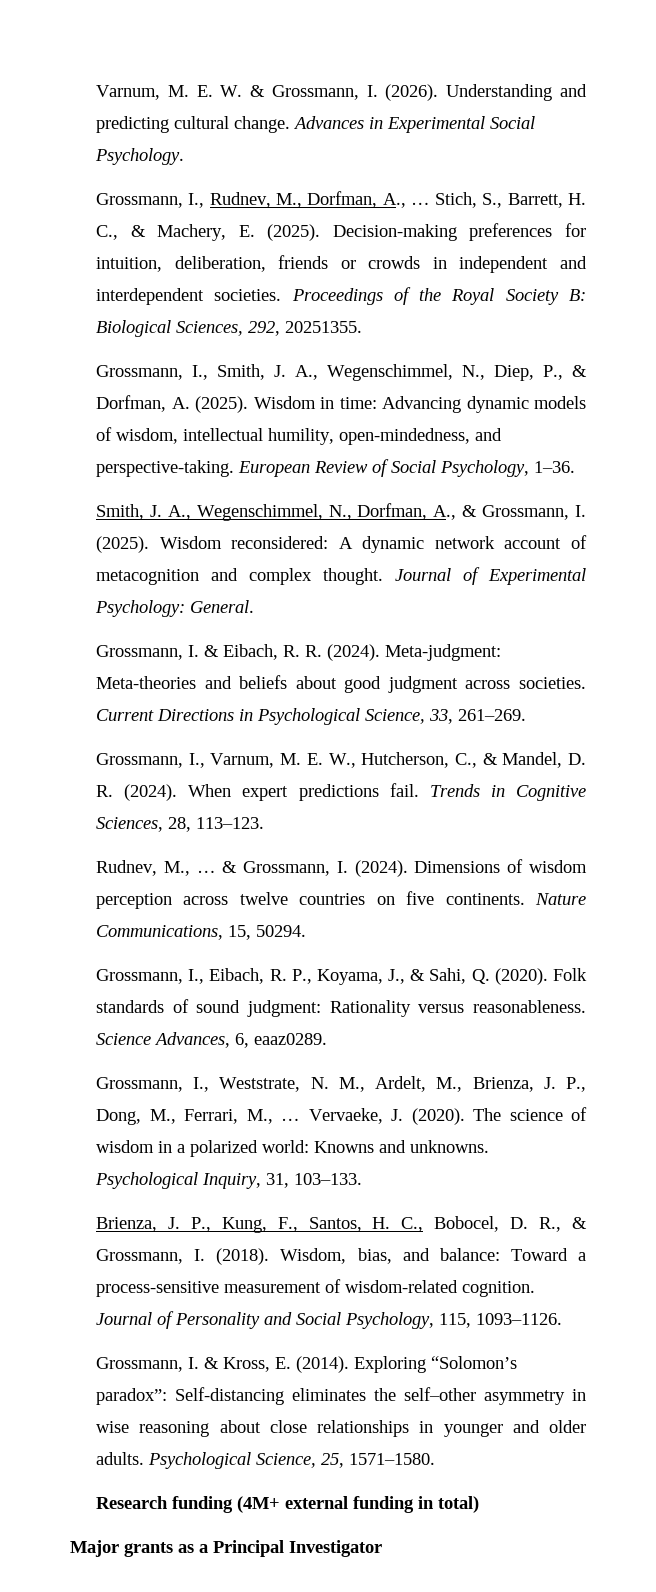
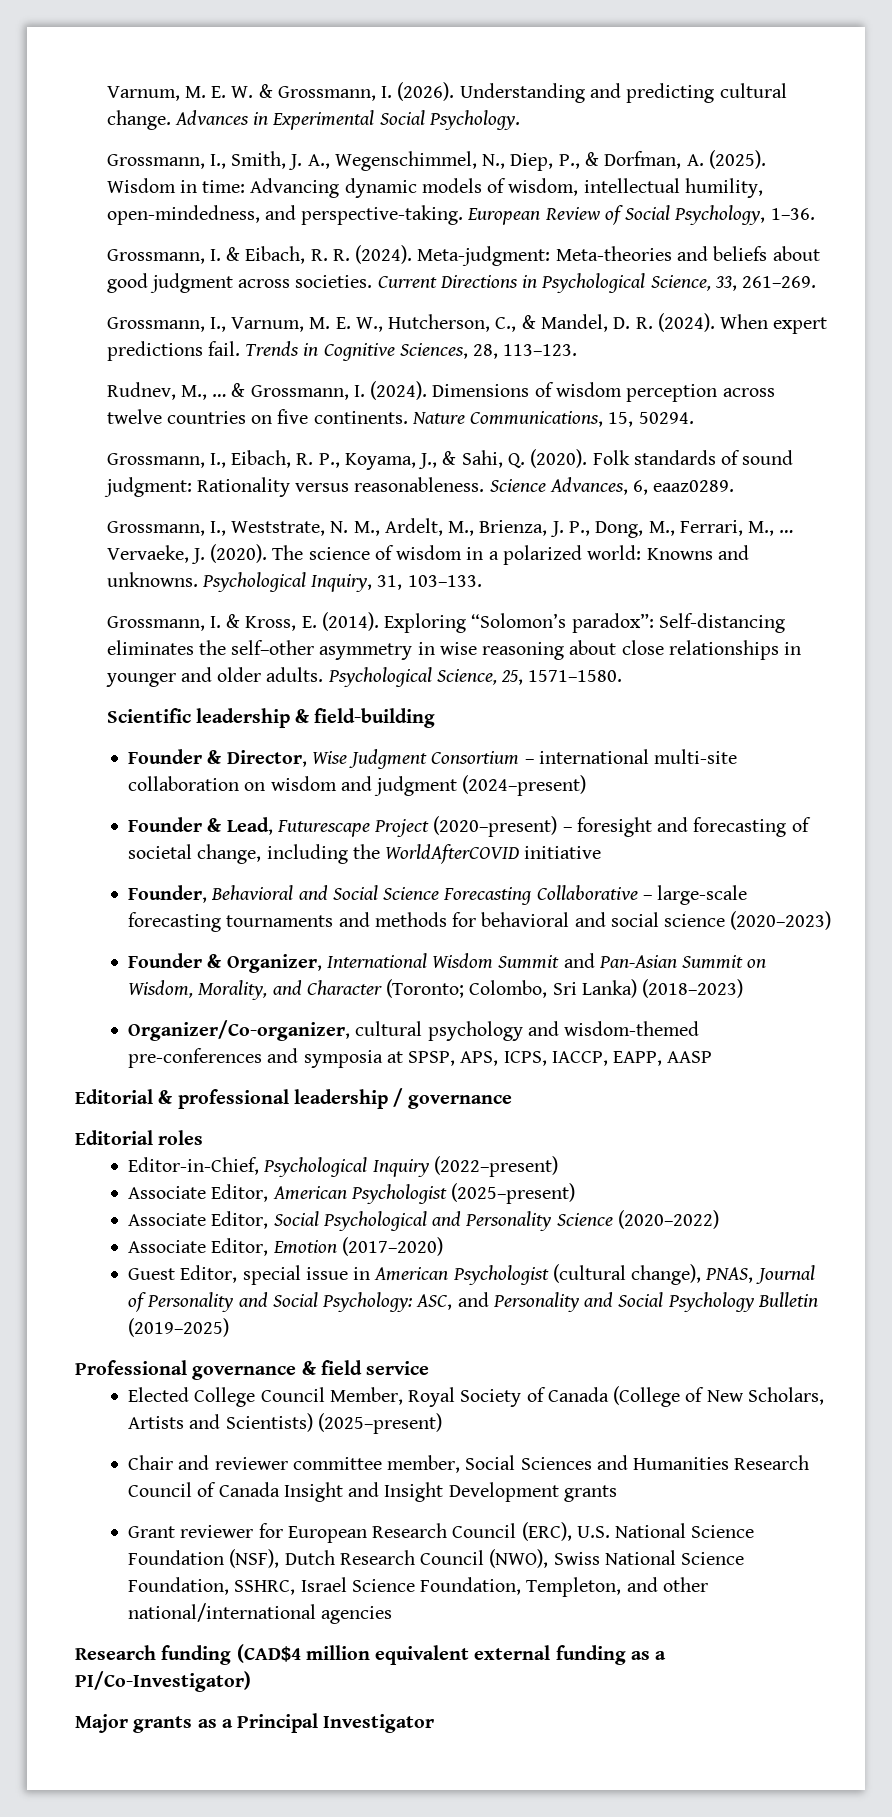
[96,191,587,208] [96,223,586,241] [96,255,587,273] [96,287,586,305] [96,320,363,337] // Grossmann, I., Rudnev, M., Dorfman, A., … Stich, S., Barrett, H. C., & Machery, E. (2025). Decision-making preferences for intuition, deliberation, friends or crowds in independent and interdependent societies. Proceedings of the Royal Society B: Biological Sciences, 292, 20251355. -> (520, 120) none
[96,503,586,521] [96,535,587,553] [96,567,586,585] [95,600,255,617] // Smith, J. A., Wegenschimmel, N., Dorfman, A., & Grossmann, I. (2025). Wisdom reconsidered: A dynamic network account of metacognition and complex thought. Journal of Experimental Psychology: General. -> (815, 214) none
[96,1216,587,1233] [96,1248,586,1265] [96,1279,536,1297] [96,1311,563,1329] // Brienza, J. P., Kung, F., Santos, H. C., Bobocel, D. R., & Grossmann, I. (2018). Wisdom, bias, and balance: Toward a process-sensitive measurement of wisdom-related cognition. Journal of Personality and Social Psychology, 115, 1093–1126. -> (482, 581) none
[96,1496,480,1513] Research funding (4M+ external funding in total) -> [106,708,436,728] [128,749,738,769] [128,775,587,796] [128,816,811,837] [128,844,602,864] [128,885,748,905] [128,911,832,932] [128,953,767,973] [128,979,744,1000] [128,1020,700,1041] [128,1048,713,1068] [75,1088,513,1109] [75,1130,204,1145] [128,1156,558,1177] [128,1183,576,1204] [128,1210,719,1231] [128,1237,443,1256] [128,1264,815,1285] [128,1292,818,1312] [128,1318,230,1337] [75,1360,430,1380] [128,1386,824,1407] [128,1413,442,1434] [128,1455,810,1473] [128,1482,617,1502] [128,1522,755,1543] [128,1549,745,1568] [128,1577,708,1597] [128,1603,393,1624] [75,1644,667,1665] [75,1671,251,1692] Scientific leadership & field-building // Founder & Director, Wise Judgment Consortium – international multi-site collaboration on wisdom and judgment (2024–present) // Founder & Lead, Futurescape Project (2020–present) – foresight and forecasting of societal change, including the WorldAfterCOVID initiative // Founder, Behavioral and Social Science Forecasting Collaborative – large-scale forecasting tournaments and methods for behavioral and social science (2020–2023) // Founder & Organizer, International Wisdom Summit and Pan-Asian Summit on Wisdom, Morality, and Character (Toronto; Colombo, Sri Lanka) (2018–2023) // Organizer/Co-organizer, cultural psychology and wisdom-themed pre-conferences and symposia at SPSP, APS, ICPS, IACCP, EAPP, AASP // Editorial & professional leadership / governance // Editorial roles // Editor-in-Chief, Psychological Inquiry (2022–present) // Associate Editor, American Psychologist (2025–present) // Associate Editor, Social Psychological and Personality Science (2020–2022) // Associate Editor, Emotion (2017–2020) // Guest Editor, special issue in American Psychologist (cultural change), PNAS, Journal of Personality and Social Psychology: ASC, and Personality and Social Psychology Bulletin (2019–2025) // Professional governance & field service // Elected College Council Member, Royal Society of Canada (College of New Scholars, Artists and Scientists) (2025–present) // Chair and reviewer committee member, Social Sciences and Humanities Research Council of Canada Insight and Insight Development grants // Grant reviewer for European Research Council (ERC), U.S. National Science Foundation (NSF), Dutch Research Council (NWO), Swiss National Science Foundation, SSHRC, Israel Science Foundation, Templeton, and other national/international agencies // Research funding (CAD$4 million equivalent external funding as a PI/Co-Investigator)

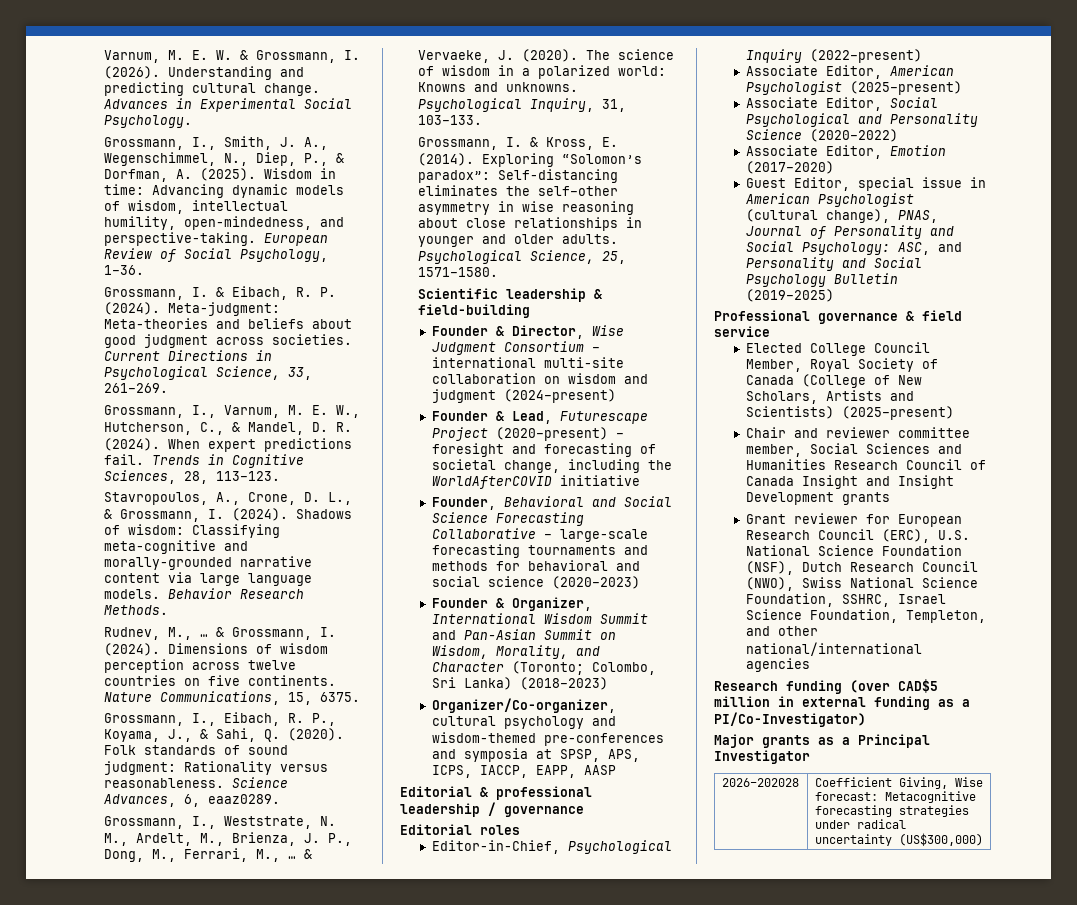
[332,249,350,261] R. -> [319,287,336,297] P.
(578, 350) none -> [103,492,352,505] [103,508,352,522] [103,524,280,538] [103,540,248,554] [103,556,312,570] [103,572,312,586] [103,588,304,599] [103,605,168,615] // Stavropoulos, A., Crone, D. L., & Grossmann, I. (2024). Shadows of wisdom: Classifying meta-cognitive and morally-grounded narrative content via large language models. Behavior Research Methods.
[638,412,694,424] 50294. -> [319,692,360,702] 6375.
(794, 531) none -> [303,849,312,859] &
[236,1644,470,1665] (CAD$4 million equivalent -> [850,679,938,693] [714,696,794,707] (over CAD$5 million in
(435, 1723) none -> [721,778,799,787] [814,777,983,789] [814,791,976,803] [814,805,969,817] [814,819,906,829] [814,833,983,846] // 2026–202028 | Coefficient Giving, Wise forecast: Metacognitive forecasting strategies under radical uncertainty (US$300,000)

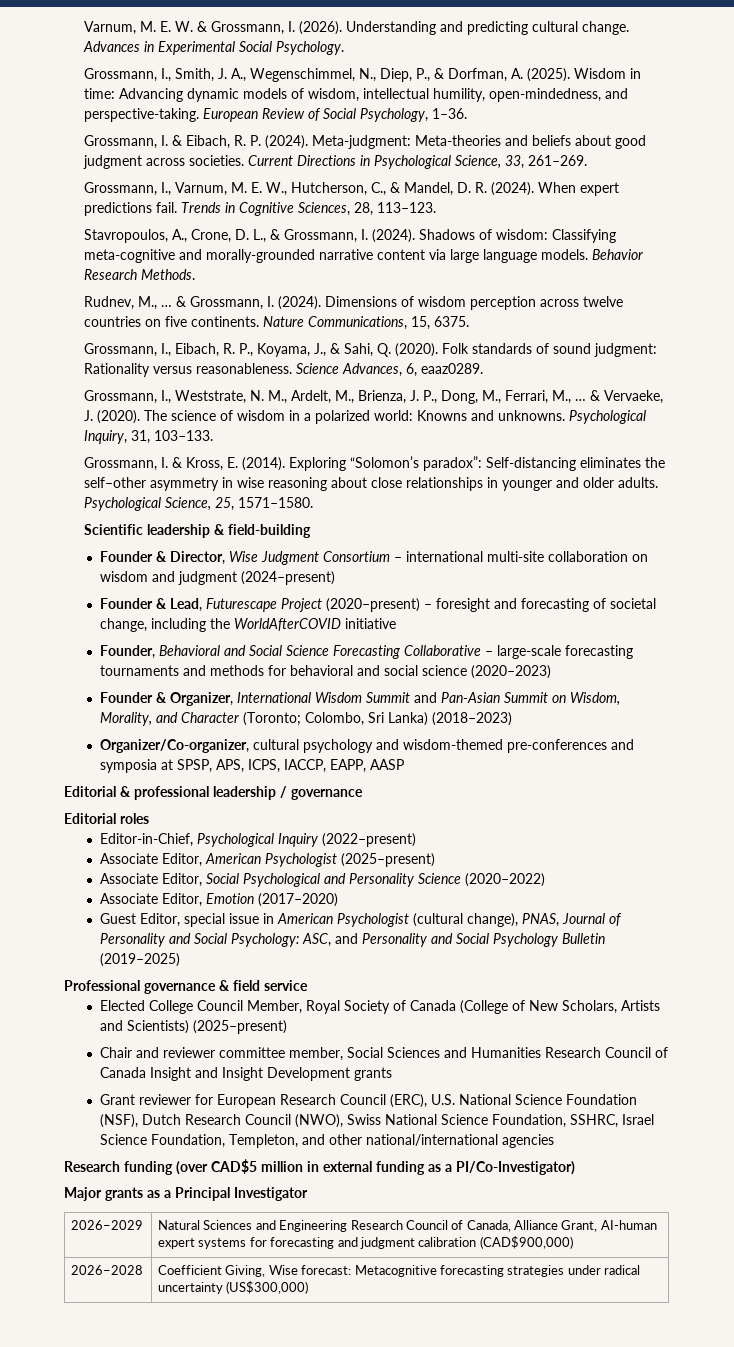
[721,778,799,787] 2026–202028 -> [71,1220,144,1230] [158,1220,657,1232] [158,1236,573,1249] [71,1265,144,1275] 2026–2029 | Natural Sciences and Engineering Research Council of Canada, Alliance Grant, AI-human expert systems for forecasting and judgment calibration (CAD$900,000) // 2026–2028

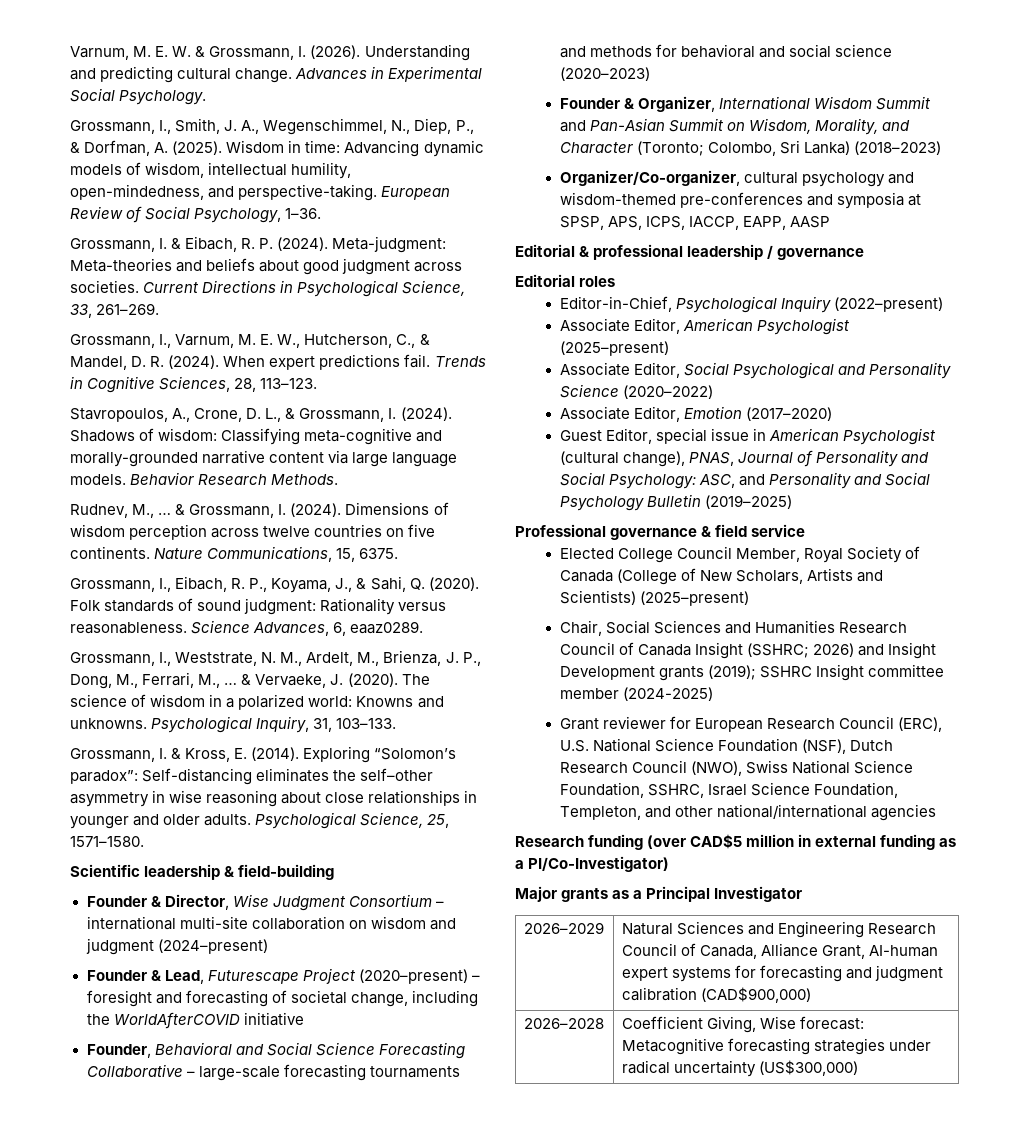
[99,1047,343,1061] Chair and reviewer committee member, -> [559,620,602,636] Chair,
(191, 1074) none -> [746,643,854,658] (SSHRC; 2026)
(392, 1074) none -> [707,664,944,681] [559,687,713,701] (2019); SSHRC Insight committee member (2024-2025)

